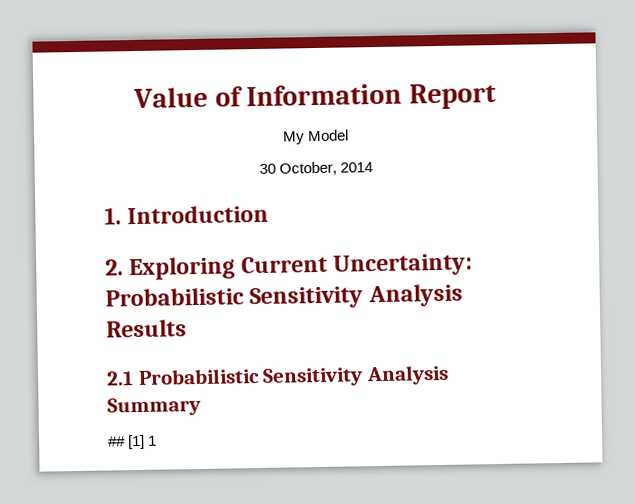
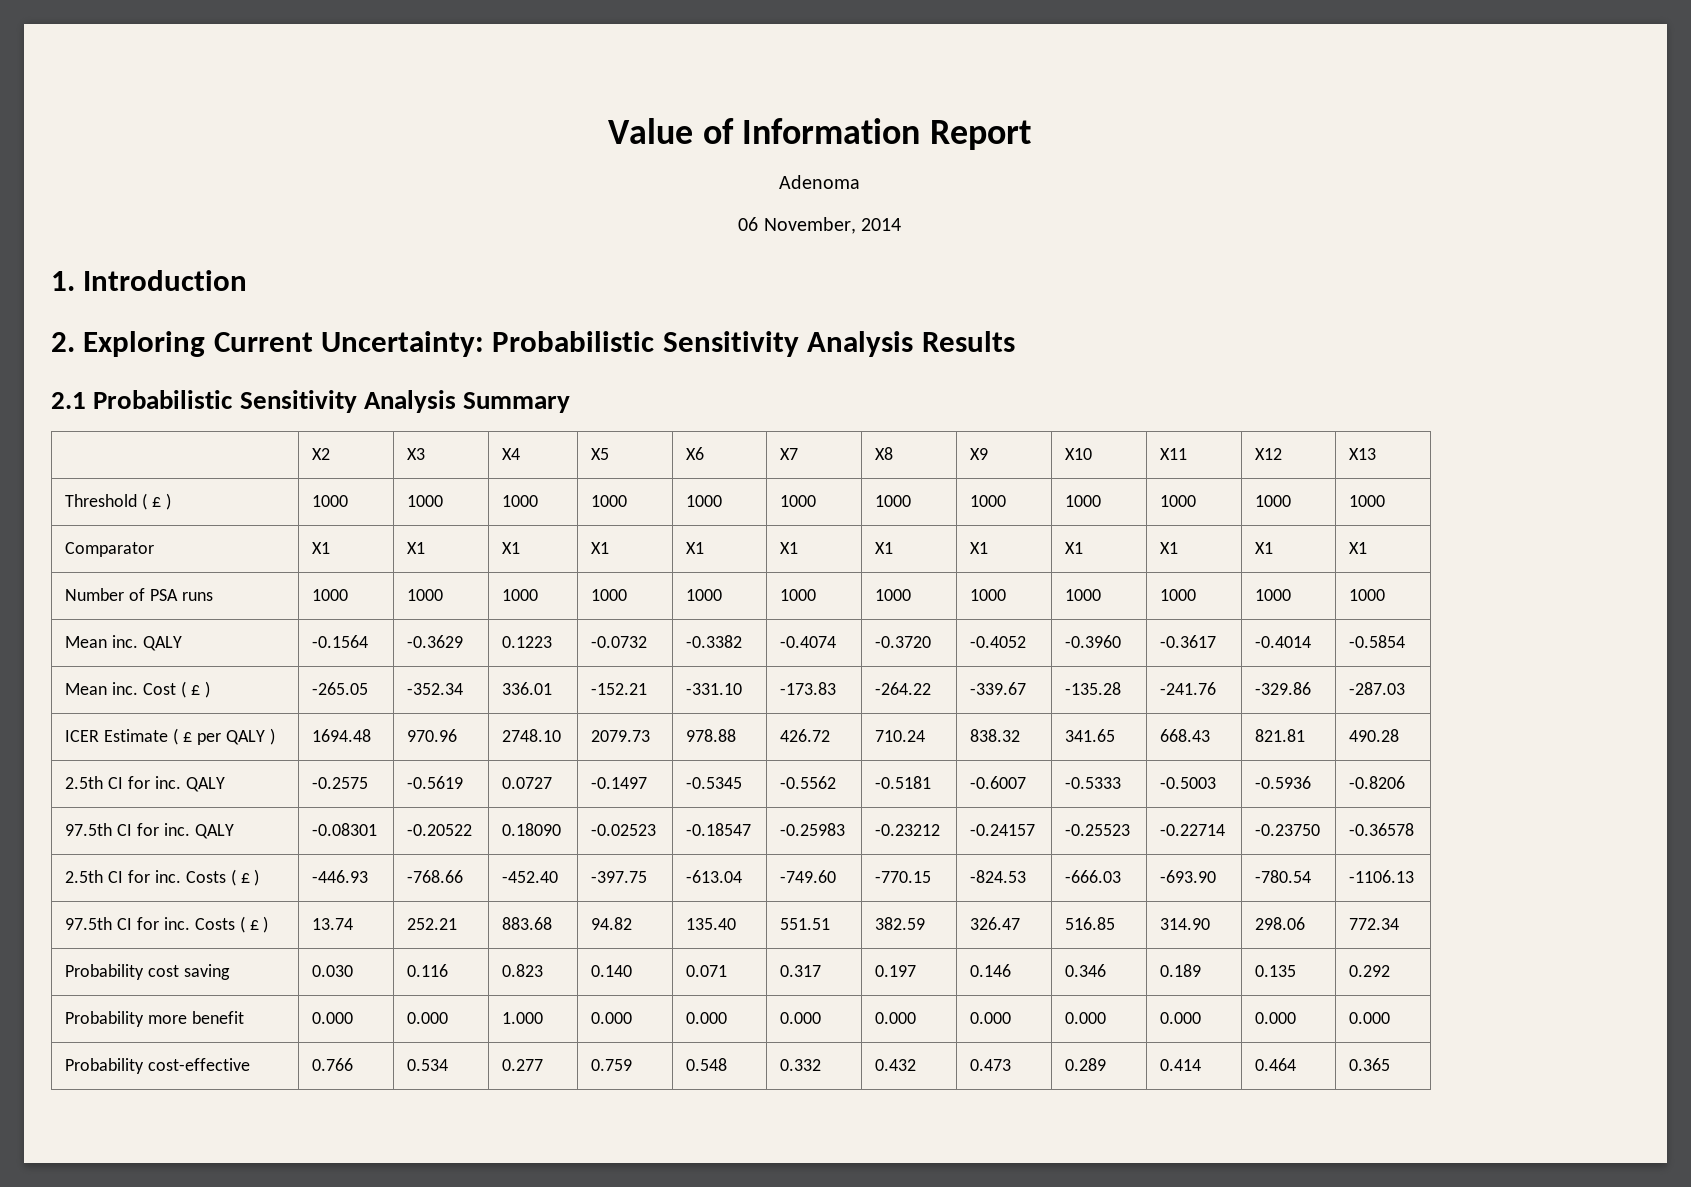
[281,129,350,145] [258,161,337,176] My Model // 30 October, -> [779,175,860,189] [738,217,856,234] Adenoma // 06 November,
[108,434,158,450] // ## [1] 1 -> [312,448,331,460] [407,448,426,460] [502,448,521,460] [591,448,610,460] [686,447,705,460] [780,448,799,460] [875,447,894,460] [970,448,989,460] [1065,448,1093,460] [1160,448,1188,460] [1255,448,1283,460] [1349,448,1377,460] [65,493,172,510] [312,495,349,507] [407,495,444,507] [502,495,539,507] [591,495,628,507] [686,495,723,507] [780,495,817,507] [875,495,912,507] [970,495,1007,507] [1065,495,1102,507] [1160,495,1197,507] [1255,495,1292,507] [1349,495,1386,507] [65,542,155,557] [312,542,331,554] [407,542,426,554] [502,542,521,554] [591,542,610,554] [686,542,705,554] [780,542,799,554] [875,542,894,554] [970,542,989,554] [1065,542,1084,554] [1160,542,1179,554] [1255,542,1274,554] [1349,542,1368,554] [65,588,214,601] [312,589,349,601] [407,589,444,601] [502,589,539,601] [591,589,628,601] [686,589,723,601] [780,589,817,601] [875,589,912,601] [970,589,1007,601] [1065,589,1102,601] [1160,589,1197,601] [1255,589,1292,601] [1349,589,1386,601] [65,635,183,651] [312,635,369,648] [407,635,464,648] [502,636,553,648] [591,636,648,648] [686,635,743,648] [780,636,837,648] [875,636,932,648] [970,636,1027,648] [1065,635,1122,648] [1160,635,1217,648] [1255,636,1312,648] [1349,635,1406,648] [65,681,210,698] [312,682,369,695] [407,683,464,695] [502,682,553,695] [591,683,648,695] [686,683,743,695] [780,682,837,695] [875,682,932,695] [970,682,1027,695] [1065,682,1122,695] [1160,682,1217,695] [1255,682,1312,695] [1349,682,1406,695] [65,728,275,745] [312,729,372,742] [407,729,458,742] [502,729,562,742] [591,730,651,742] [686,729,737,742] [780,729,831,742] [875,730,926,742] [970,729,1021,742] [1065,729,1116,742] [1160,729,1211,742] [1255,729,1306,742] [1349,729,1400,742] [65,776,225,792] [312,777,369,789] [407,776,464,789] [502,777,553,789] [591,777,648,789] [686,777,743,789] [780,776,837,789] [875,776,932,789] [970,776,1027,789] [1065,777,1122,789] [1160,777,1217,789] [1255,776,1312,789] [1349,776,1406,789] [65,823,234,839] [312,823,378,836] [407,824,473,836] [502,823,562,836] [591,824,657,836] [686,823,752,836] [780,823,846,836] [875,824,941,836] [970,824,1036,836] [1065,824,1131,836] [1160,824,1226,836] [1255,824,1321,836] [1349,823,1415,836] [65,869,260,886] [312,870,369,883] [407,870,464,883] [502,871,559,883] [591,871,648,883] [686,870,743,883] [780,870,837,883] [875,871,932,883] [970,870,1027,883] [1065,870,1122,883] [1160,870,1217,883] [1255,870,1312,883] [1349,870,1415,883] [65,916,269,933] [312,918,354,930] [407,918,458,930] [502,917,553,930] [591,917,633,930] [686,918,737,930] [780,918,831,930] [875,917,926,930] [970,917,1021,930] [1065,917,1116,930] [1160,918,1211,930] [1255,917,1306,930] [1349,918,1400,930] [65,964,231,980] [312,965,354,977] [407,964,449,977] [502,964,544,977] [591,965,633,977] [686,965,728,977] [780,965,822,977] [875,965,917,977] [970,964,1012,977] [1065,964,1107,977] [1160,964,1202,977] [1255,965,1297,977] [1349,965,1391,977] [65,1011,245,1027] [312,1012,354,1024] [407,1012,449,1024] [502,1012,544,1024] [591,1012,633,1024] [686,1012,728,1024] [780,1012,822,1024] [875,1012,917,1024] [970,1012,1012,1024] [1065,1012,1107,1024] [1160,1012,1202,1024] [1255,1012,1297,1024] [1349,1012,1391,1024] [65,1058,251,1074] [312,1058,354,1071] [407,1059,449,1071] [502,1059,544,1071] [591,1059,633,1071] [686,1058,728,1071] [780,1059,822,1071] [875,1059,917,1071] [970,1059,1012,1071] [1065,1058,1107,1071] [1160,1059,1202,1071] [1255,1058,1297,1071] [1349,1058,1391,1071] // | X2 | X3 | X4 | X5 | X6 | X7 | X8 | X9 | X10 | X11 | X12 | X13 // Threshold ( £ ) | 1000 | 1000 | 1000 | 1000 | 1000 | 1000 | 1000 | 1000 | 1000 | 1000 | 1000 | 1000 // Comparator | X1 | X1 | X1 | X1 | X1 | X1 | X1 | X1 | X1 | X1 | X1 | X1 // Number of PSA runs | 1000 | 1000 | 1000 | 1000 | 1000 | 1000 | 1000 | 1000 | 1000 | 1000 | 1000 | 1000 // Mean inc. QALY | -0.1564 | -0.3629 | 0.1223 | -0.0732 | -0.3382 | -0.4074 | -0.3720 | -0.4052 | -0.3960 | -0.3617 | -0.4014 | -0.5854 // Mean inc. Cost ( £ ) | -265.05 | -352.34 | 336.01 | -152.21 | -331.10 | -173.83 | -264.22 | -339.67 | -135.28 | -241.76 | -329.86 | -287.03 // ICER Estimate ( £ per QALY ) | 1694.48 | 970.96 | 2748.10 | 2079.73 | 978.88 | 426.72 | 710.24 | 838.32 | 341.65 | 668.43 | 821.81 | 490.28 // 2.5th CI for inc. QALY | -0.2575 | -0.5619 | 0.0727 | -0.1497 | -0.5345 | -0.5562 | -0.5181 | -0.6007 | -0.5333 | -0.5003 | -0.5936 | -0.8206 // 97.5th CI for inc. QALY | -0.08301 | -0.20522 | 0.18090 | -0.02523 | -0.18547 | -0.25983 | -0.23212 | -0.24157 | -0.25523 | -0.22714 | -0.23750 | -0.36578 // 2.5th CI for inc. Costs ( £ ) | -446.93 | -768.66 | -452.40 | -397.75 | -613.04 | -749.60 | -770.15 | -824.53 | -666.03 | -693.90 | -780.54 | -1106.13 // 97.5th CI for inc. Costs ( £ ) | 13.74 | 252.21 | 883.68 | 94.82 | 135.40 | 551.51 | 382.59 | 326.47 | 516.85 | 314.90 | 298.06 | 772.34 // Probability cost saving | 0.030 | 0.116 | 0.823 | 0.140 | 0.071 | 0.317 | 0.197 | 0.146 | 0.346 | 0.189 | 0.135 | 0.292 // Probability more benefit | 0.000 | 0.000 | 1.000 | 0.000 | 0.000 | 0.000 | 0.000 | 0.000 | 0.000 | 0.000 | 0.000 | 0.000 // Probability cost-effective | 0.766 | 0.534 | 0.277 | 0.759 | 0.548 | 0.332 | 0.432 | 0.473 | 0.289 | 0.414 | 0.464 | 0.365

